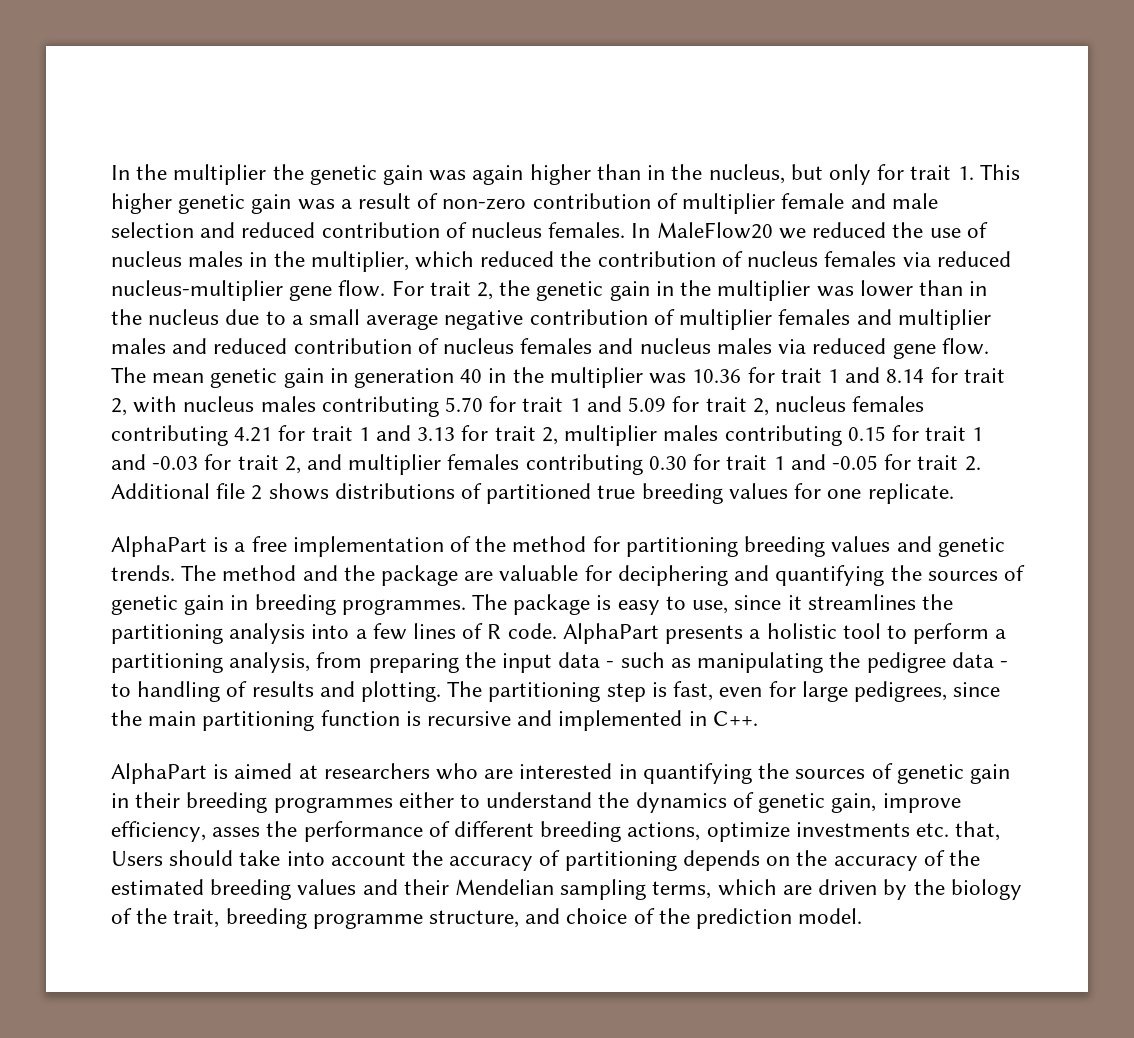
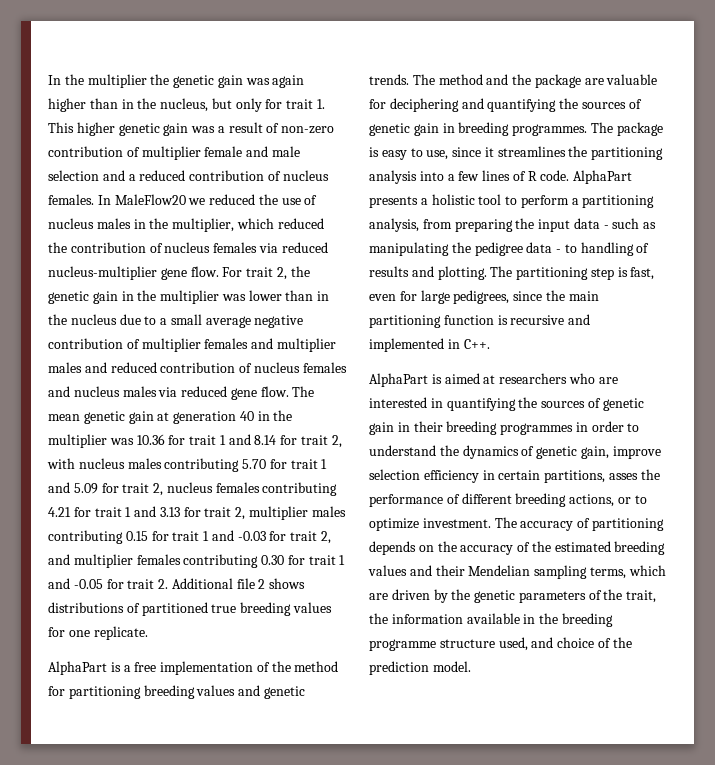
(236, 230) none -> [128,174,136,181] a
[329,368,348,383] in -> [157,412,170,421] at
[398,792,454,808] either -> [575,421,624,432] in order
[111,821,206,842] efficiency, -> [369,469,606,483] selection efficiency in certain partitions,
[706,821,1001,842] [111,850,444,866] optimize investments etc. that, Users should take into account the -> [617,495,647,504] [369,517,517,531] or to optimize investment. The
[950,879,1022,900] biology -> [474,590,586,603] genetic parameters
[225,908,520,929] breeding programme structure, -> [369,613,613,627] [369,637,528,651] the information available in the breeding programme structure used,

